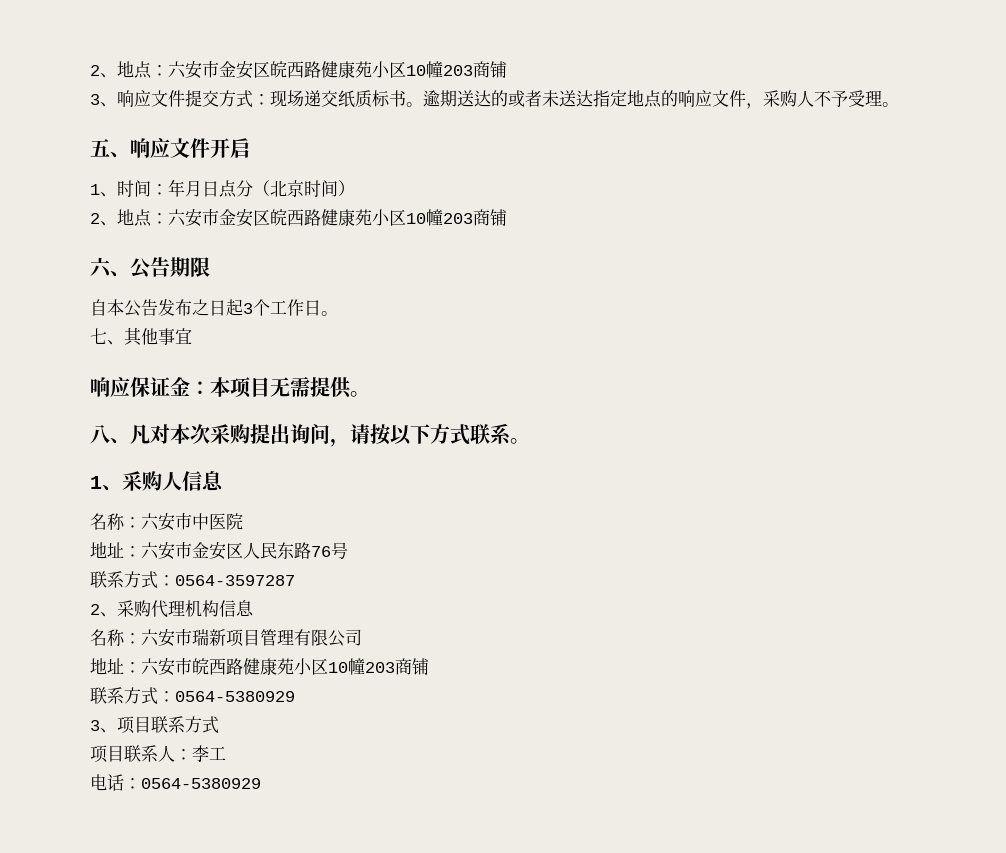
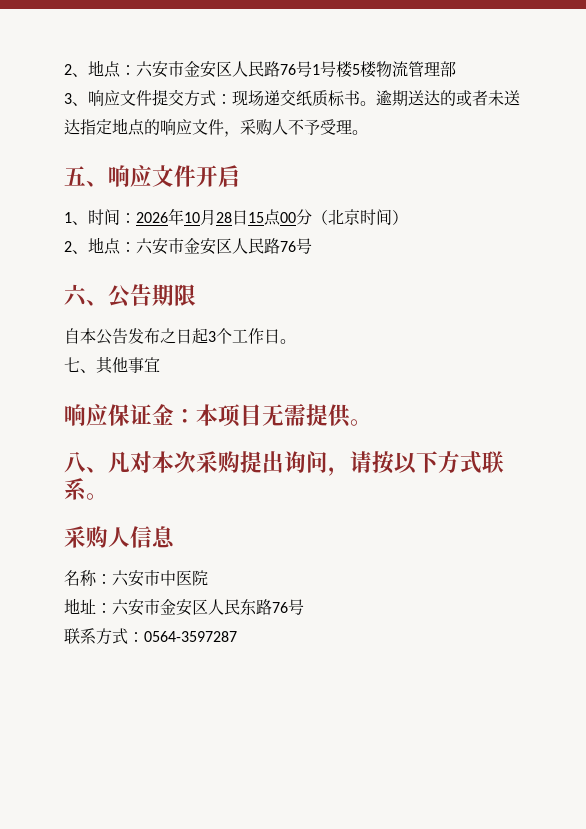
[90,61,507,79] 2、地点：六安市金安区皖西路健康苑小区10幢203商铺 -> [64,60,456,78] 2、地点：六安市金安区人民路76号1号楼5楼物流管理部
[168,179,237,198] 年月日点 -> [136,208,296,226] 2026年10月28日15点00
[270,209,507,226] 皖西路健康苑小区10幢203商铺 -> [232,238,312,254] 人民路76号
[90,476,122,491] 1、 -> (108, 496) none
[90,600,254,618] [90,629,362,647] [90,658,429,676] [90,687,295,705] [90,716,219,734] [90,745,226,763] [90,774,261,791] // 2、采购代理机构信息 // 名称：六安市瑞新项目管理有限公司 // 地址：六安市皖西路健康苑小区10幢203商铺 // 联系方式：0564-5380929 // 3、项目联系方式 // 项目联系人：李工 // 电话：0564-5380929 -> (237, 636) none

